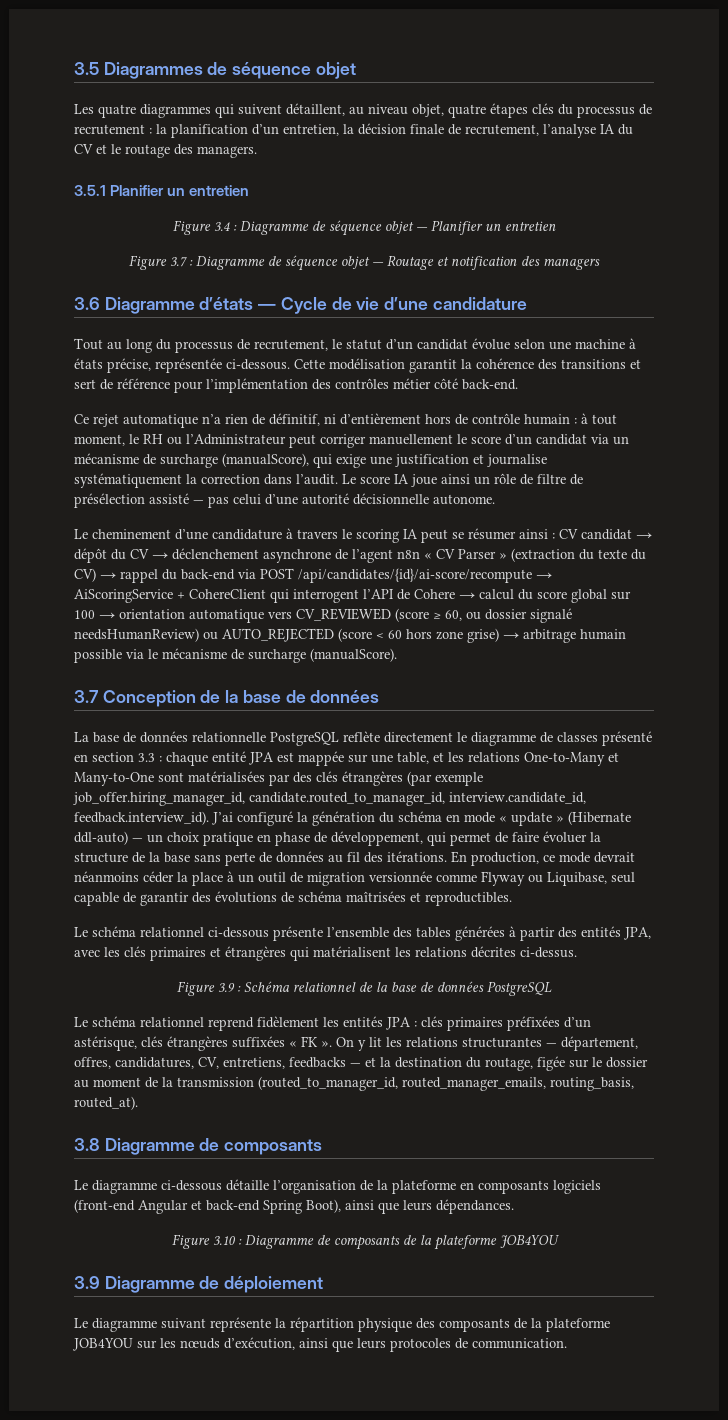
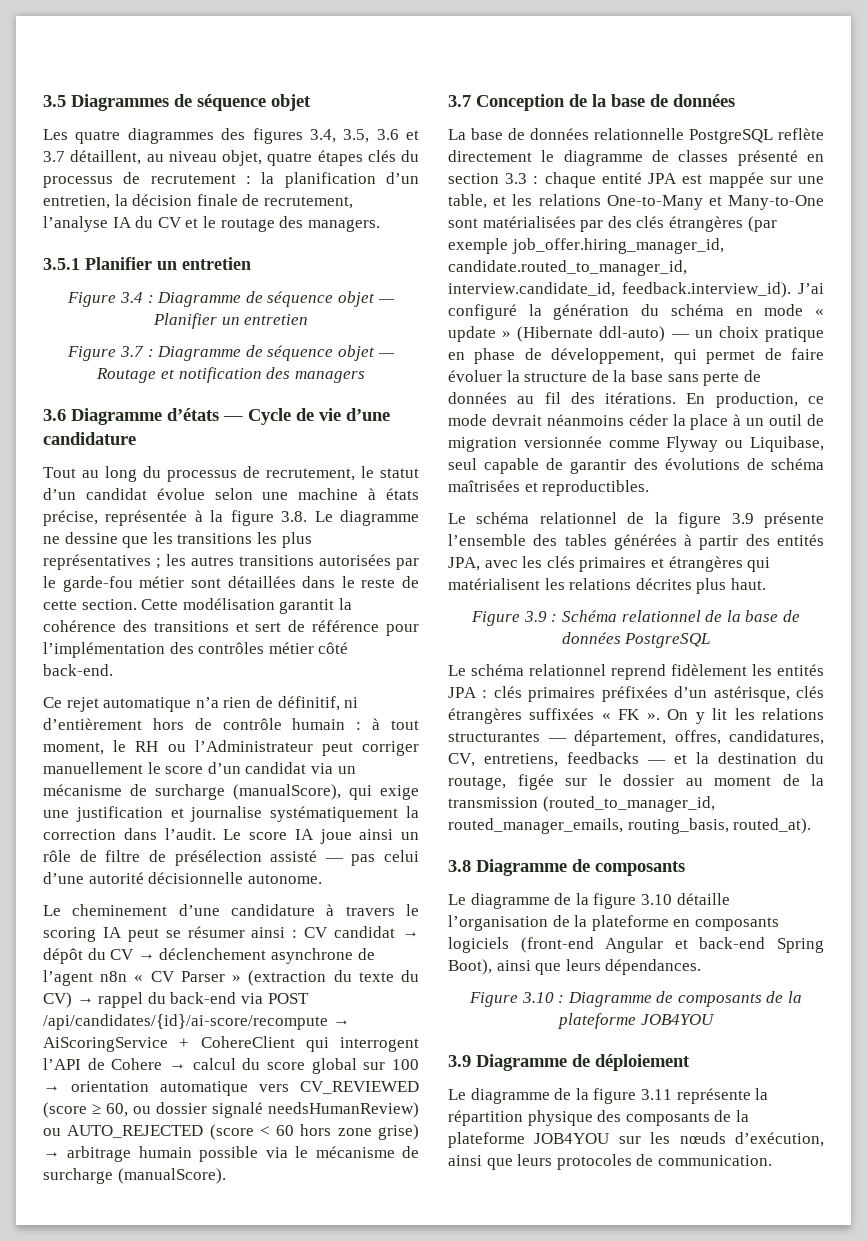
[215,104,282,118] qui suivent -> [221,128,419,144] [43,151,65,162] des figures 3.4, 3.5, 3.6 et 3.7
[226,359,290,370] ci-dessous. -> [194,510,419,526] [43,532,312,548] [43,554,419,570] [43,576,419,592] [43,599,137,610] à la figure 3.8. Le diagramme ne dessine que les transitions les plus représentatives ; les autres transitions autorisées par le garde-fou métier sont détaillées dans le reste de cette section.
[208,927,269,938] ci-dessous -> [627,512,754,528] de la figure 3.9
[520,947,577,958] ci-dessus. -> [696,578,766,594] plus haut.
[161,1180,222,1191] ci-dessous -> [554,893,672,909] de la figure 3.10
[161,1318,206,1329] suivant -> [554,1088,672,1104] de la figure 3.11

